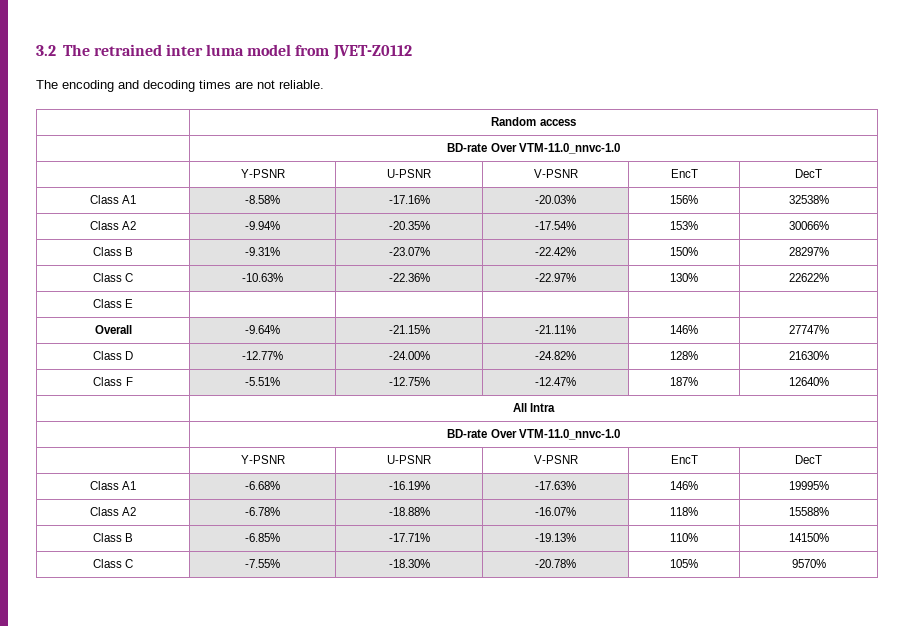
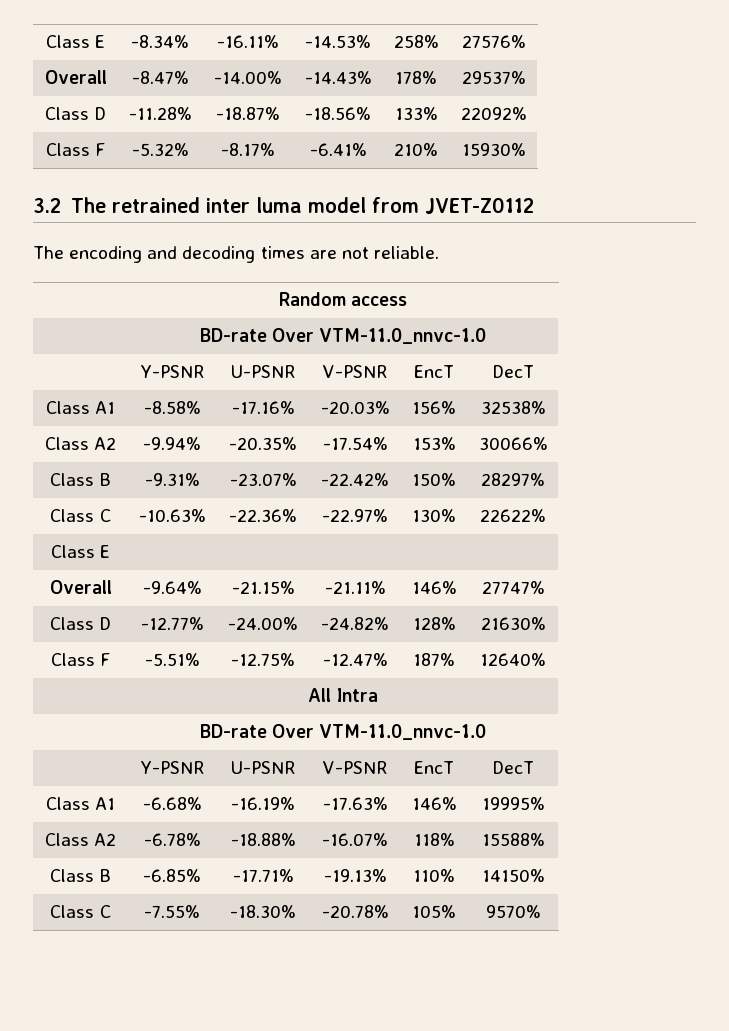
(36, 50) none -> [45,35,106,48] [131,35,189,48] [217,35,279,48] [305,35,371,48] [393,35,439,48] [461,35,526,48] [44,70,107,84] [131,71,189,84] [214,71,282,84] [304,71,372,84] [395,71,437,84] [461,71,526,84] [44,107,107,120] [128,107,192,120] [216,107,280,120] [305,107,371,120] [394,107,438,120] [460,107,527,120] [45,143,106,156] [131,143,189,156] [221,143,275,156] [309,143,367,156] [394,143,438,156] [461,143,526,156] Class E | -8.34% | -16.11% | -14.53% | 258% | 27576% // Overall | -8.47% | -14.00% | -14.43% | 178% | 29537% // Class D | -11.28% | -18.87% | -18.56% | 133% | 22092% // Class F | -5.32% | -8.17% | -6.41% | 210% | 15930% //

